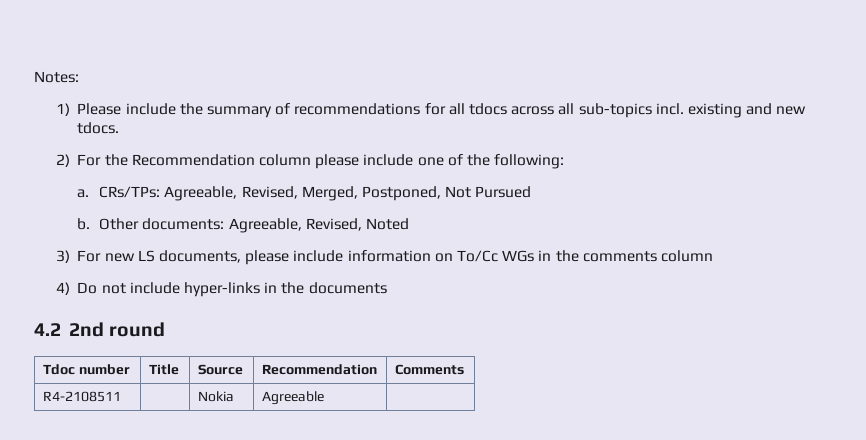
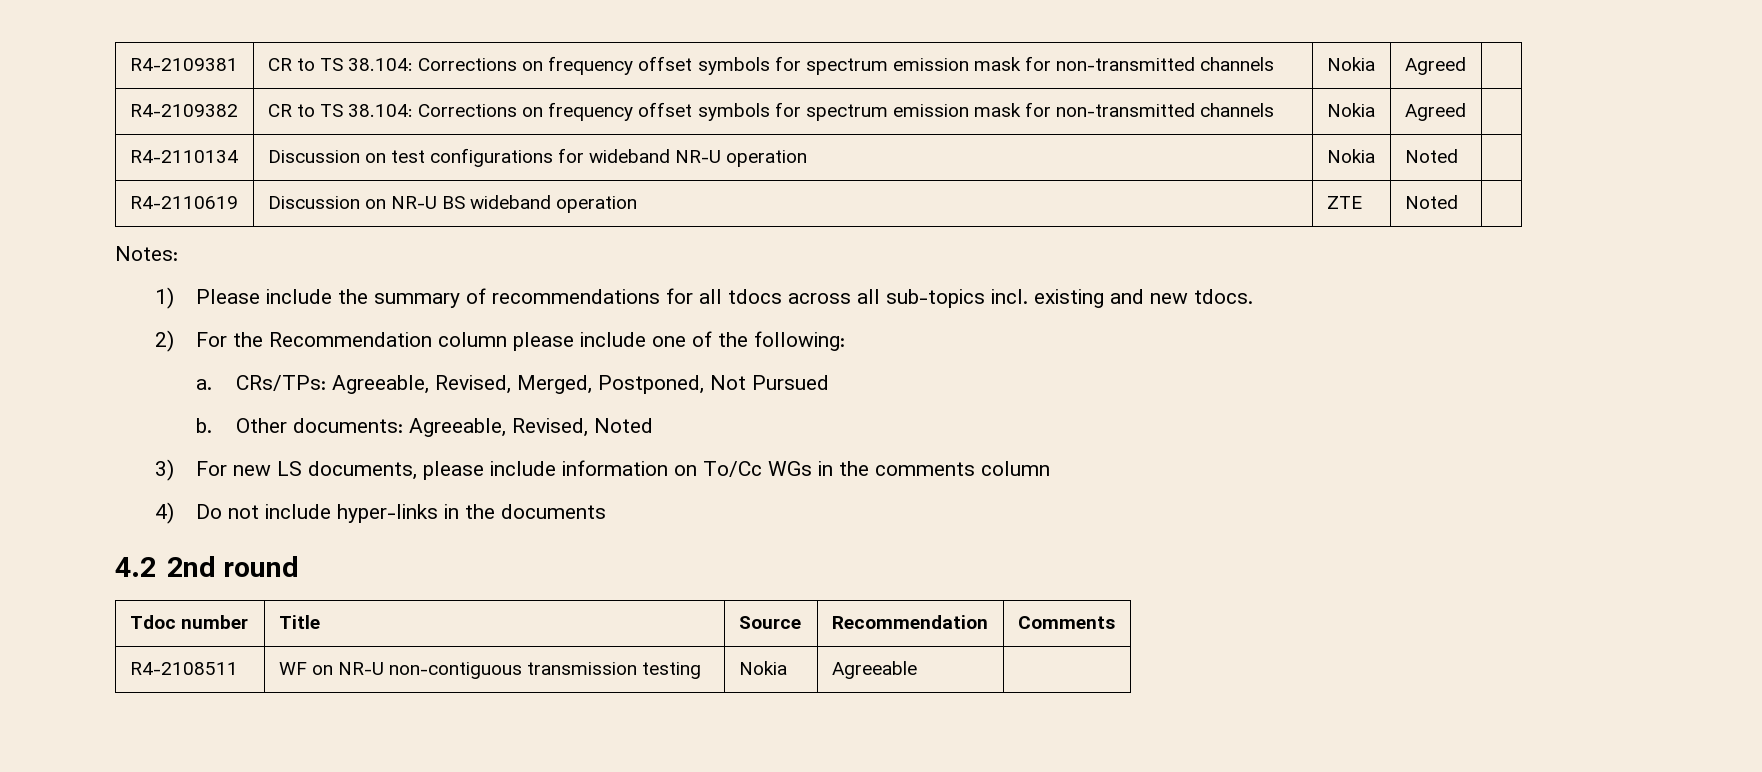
(34, 77) none -> [129,58,238,71] [267,56,1275,75] [1326,57,1375,71] [1404,57,1466,75] [129,104,238,117] [267,102,1275,121] [1326,103,1375,117] [1404,103,1466,121] [129,150,238,163] [267,148,808,167] [1326,149,1375,163] [1404,149,1458,163] [129,196,238,209] [267,195,638,213] [1326,196,1362,209] [1404,195,1458,209] R4-2109381 | CR to TS 38.104: Corrections on frequency offset symbols for spectrum emission mask for non-transmitted channels | Nokia | Agreed | // R4-2109382 | CR to TS 38.104: Corrections on frequency offset symbols for spectrum emission mask for non-transmitted channels | Nokia | Agreed | // R4-2110134 | Discussion on test configurations for wideband NR-U operation | Nokia | Noted | // R4-2110619 | Discussion on NR-U BS wideband operation | ZTE | Noted | //
(121, 396) none -> [278,662,702,679] WF on NR-U non-contiguous transmission testing

